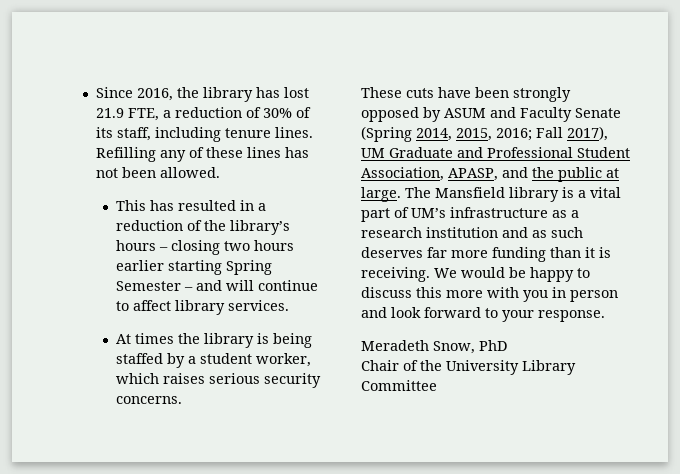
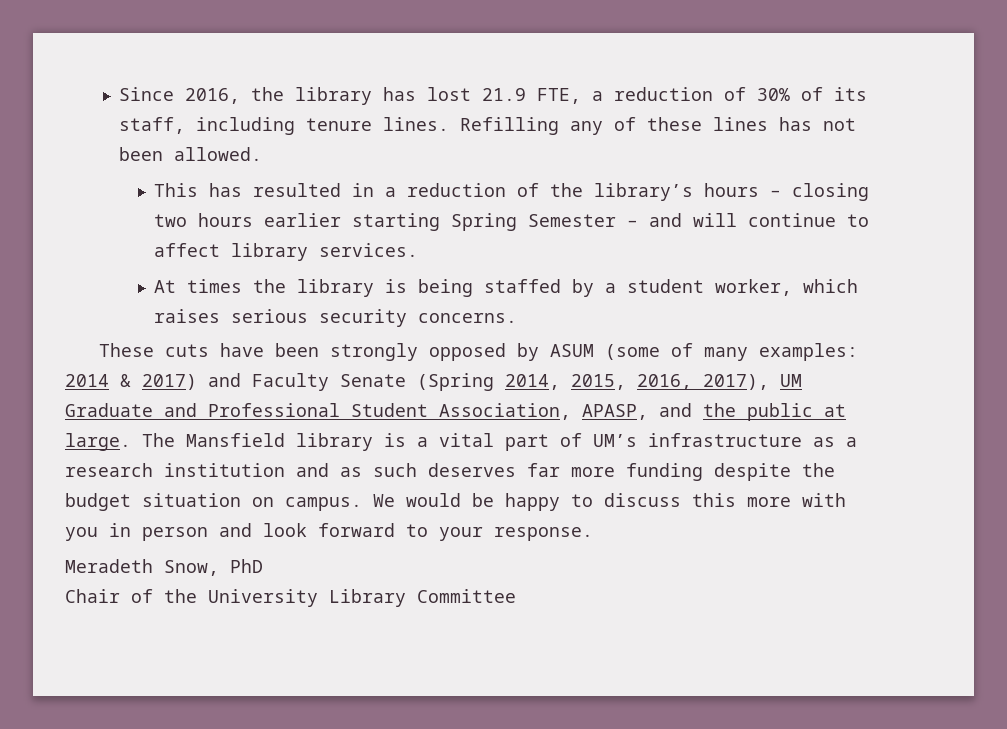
(486, 113) none -> [604,343,858,361] [65,374,197,390] (some of many examples: 2014 & 2017)
[496,127,563,141] 2016; Fall -> [637,374,692,390] 2016,
[550,247,611,258] [361,267,430,282] than it is receiving. -> [714,463,835,481] [65,493,362,511] despite the budget situation on campus.

